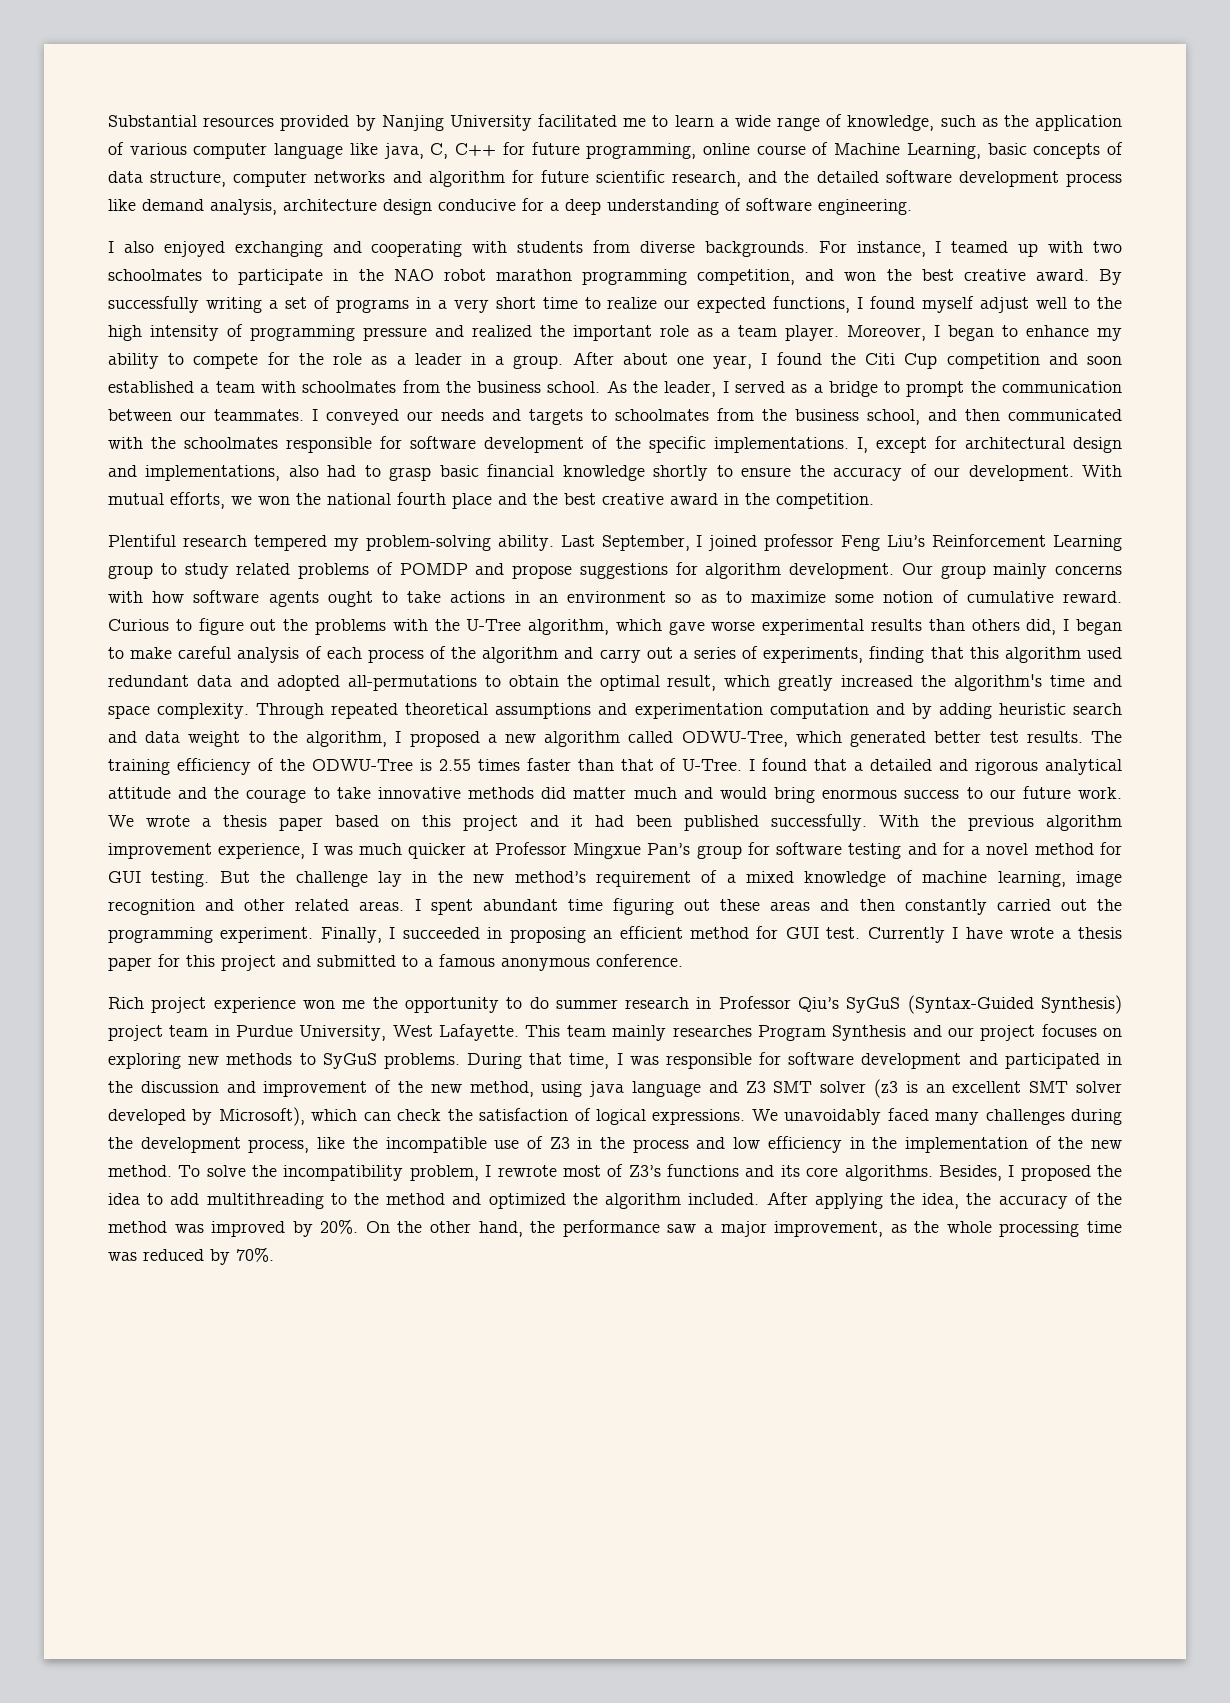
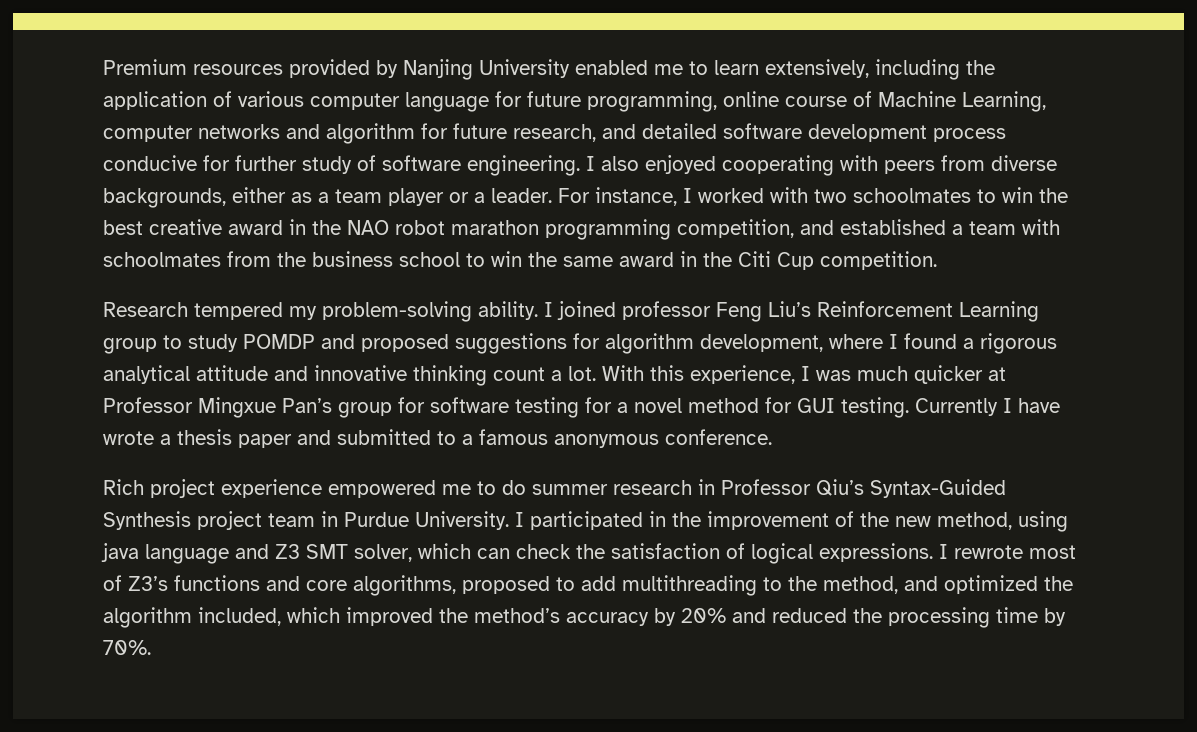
[108,115,197,127] Substantial -> [103,59,187,75] Premium
[538,114,617,127] facilitated -> [575,60,648,75] enabled
[719,114,998,131] a wide range of knowledge, such as -> [765,59,960,80] extensively, including
[349,143,497,159] like java, C, C++ -> (489, 102) none
[987,142,1123,159] [108,171,227,187] basic concepts of data structure, -> (1046, 101) none
[596,170,666,183] scientific -> (507, 131) none
[784,171,810,183] the -> (636, 131) none
[108,198,719,215] like demand analysis, architecture design conducive for a deep understanding -> [103,155,352,174] conducive for further study
(912, 207) // -> (580, 165) none
[234,241,362,257] exchanging and -> (716, 164) none
[517,241,584,253] students -> [884,160,935,174] peers
[704,241,809,257] backgrounds. -> [103,187,552,208] backgrounds, either as a team player or a leader.
[951,241,1039,257] teamed up -> [698,188,764,203] worked
[238,269,324,285] participate -> [1002,187,1068,203] [103,219,283,235] win the best creative award
[844,269,1122,285] [108,296,1123,313] [108,324,1122,341] [108,352,1123,369] won the best creative award. By successfully writing a set of programs in a very short time to realize our expected functions, I found myself adjust well to the high intensity of programming pressure and realized the important role as a team player. Moreover, I began to enhance my ability to compete for the role as a leader in a group. After about one year, I found the Citi Cup competition and soon -> (834, 227) none
[547,380,1122,397] [108,408,1122,425] [108,436,1123,453] [108,464,1123,481] [108,492,770,509] school. As the leader, I served as a bridge to prompt the communication between our teammates. I conveyed our needs and targets to schoolmates from the business school, and then communicated with the schoolmates responsible for software development of the specific implementations. I, except for architectural design and implementations, also had to grasp basic financial knowledge shortly to ensure the accuracy of our development. With mutual efforts, we won the national fourth place and the best creative award in the -> [399,251,814,270] school to win the same award in the Citi Cup
[108,534,247,547] Plentiful research -> [103,302,188,317] Research
[560,535,690,551] Last September, -> (538, 310) none
[236,562,393,579] related problems of -> (238, 343) none
[512,565,572,579] propose -> [361,334,449,352] proposed
[789,563,1122,579] [108,590,1122,607] [108,618,1122,635] [108,646,1122,663] [108,674,1122,691] [108,703,1123,719] [108,731,1122,747] [108,758,1123,775] [108,786,1122,803] [108,814,1122,831] [108,843,212,859] development. Our group mainly concerns with how software agents ought to take actions in an environment so as to maximize some notion of cumulative reward. Curious to figure out the problems with the U-Tree algorithm, which gave worse experimental results than others did, I began to make careful analysis of each process of the algorithm and carry out a series of experiments, finding that this algorithm used redundant data and adopted all-permutations to obtain the optimal result, which greatly increased the algorithm's time and space complexity. Through repeated theoretical assumptions and experimentation computation and by adding heuristic search and data weight to the algorithm, I proposed a new algorithm called ODWU-Tree, which generated better test results. The training efficiency of the ODWU-Tree is 2.55 times faster than that of U-Tree. I found that a detailed and rigorous analytical attitude and the courage to take innovative methods did matter much and would bring enormous success to our future work. We wrote a thesis paper based on this project and it had been published successfully. With the previous algorithm improvement -> [700,333,1057,354] [103,365,684,386] development, where I found a rigorous analytical attitude and innovative thinking count a lot. With this
[907,843,937,855] and -> (579, 407) none
[219,870,1123,887] [108,898,1122,915] [108,926,861,943] But the challenge lay in the new method’s requirement of a mixed knowledge of machine learning, image recognition and other related areas. I spent abundant time figuring out these areas and then constantly carried out the programming experiment. Finally, I succeeded in proposing an efficient method for GUI test. -> (909, 407) none
[158,954,276,971] for this project -> (292, 441) none
[302,997,499,1013] won me the opportunity -> [328,480,471,498] empowered me
[846,995,1122,1014] SyGuS (Syntax-Guided Synthesis) -> [870,479,1006,498] [103,511,191,530] Syntax-Guided Synthesis
[299,1024,1123,1041] [108,1052,998,1069] University, West Lafayette. This team mainly researches Program Synthesis and our project focuses on exploring new methods to SyGuS problems. During that time, I was responsible for software development and -> [415,511,524,530] University. I
[140,1081,256,1093] discussion and -> (701, 519) none
[820,1079,1122,1098] [108,1107,305,1126] solver (z3 is an excellent SMT solver developed by Microsoft), -> [354,544,412,562] solver,
[751,1108,1122,1125] [108,1136,1123,1153] [108,1165,479,1181] We unavoidably faced many challenges during the development process, like the incompatible use of Z3 in the process and low efficiency in the implementation of the new method. To solve the incompatibility problem, -> (933, 552) none
[780,1165,1122,1181] [108,1193,140,1205] its core algorithms. Besides, I proposed the idea -> [306,575,550,596] core algorithms, proposed
[386,1193,446,1205] method -> [823,576,898,594] method,
[688,1192,1122,1209] [108,1219,1122,1237] [108,1249,204,1261] included. After applying the idea, the accuracy of the method was improved by 20%. On the other hand, the performance saw a major improvement, as the whole processing time was reduced -> [198,607,1038,628] included, which improved the method’s accuracy by 20% and reduced the processing time

